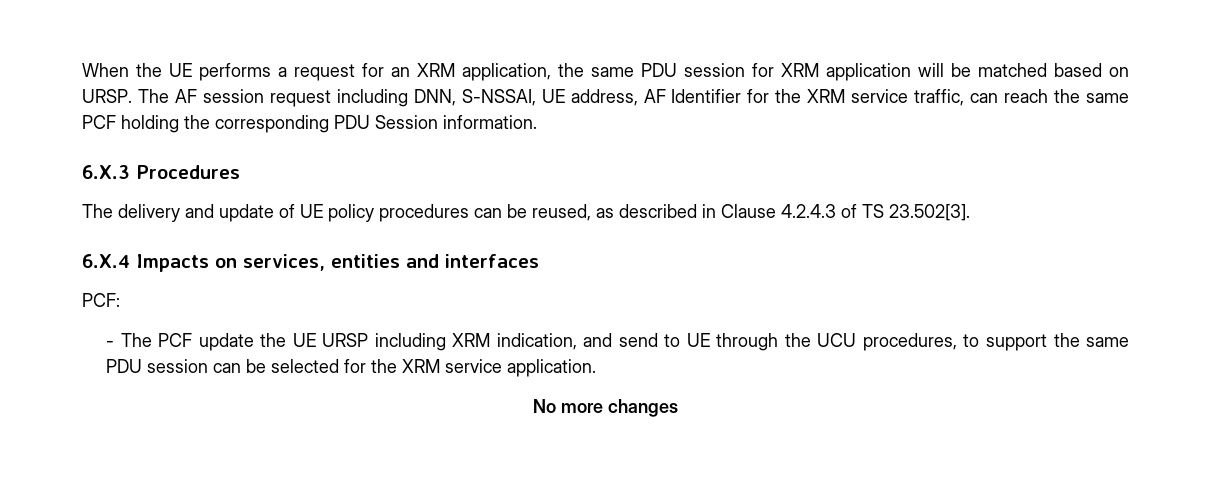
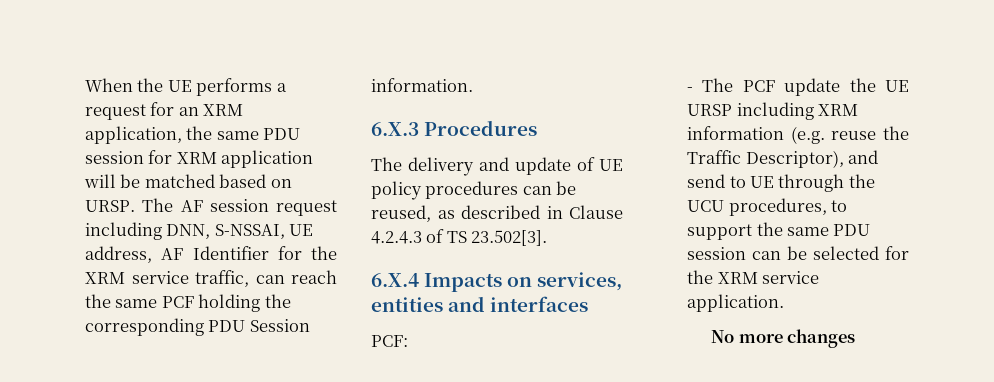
[496,333,577,350] indication, -> [687,126,909,144] [687,150,844,168] information (e.g. reuse the Traffic Descriptor),

